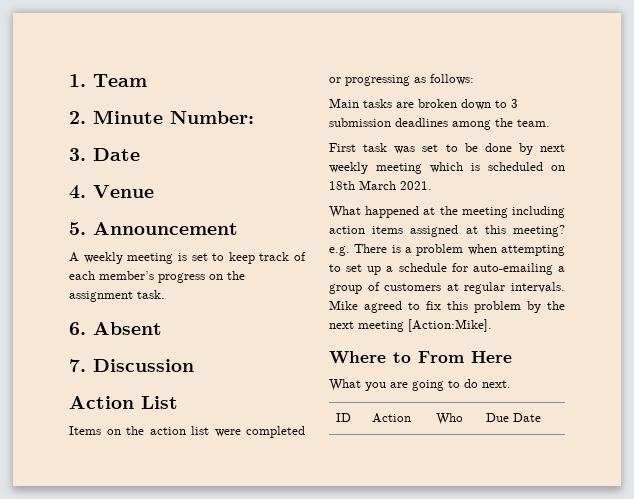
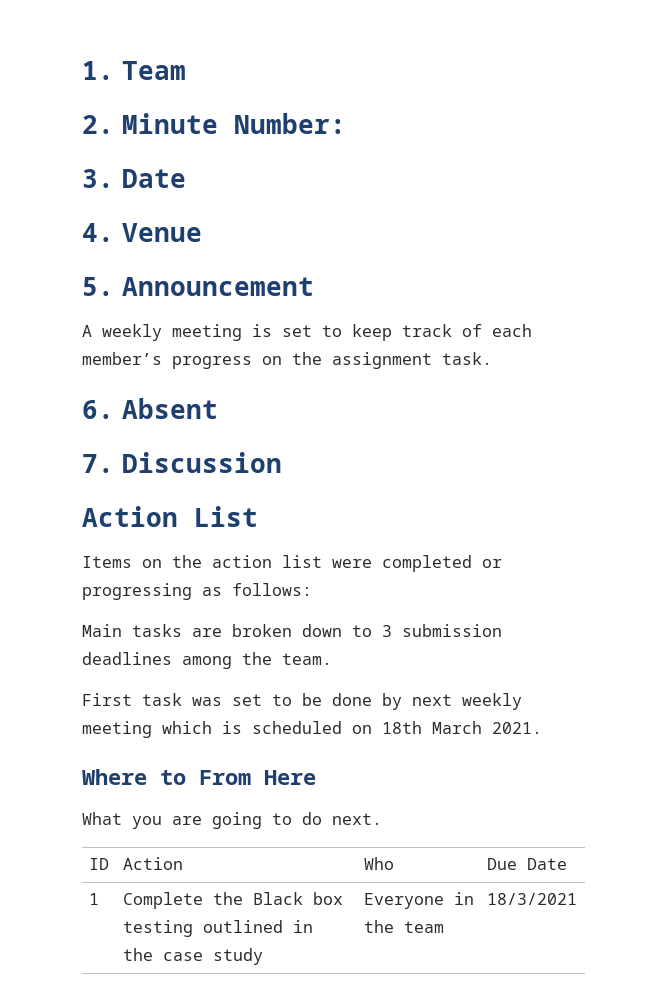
[329,206,565,218] [329,225,565,237] [329,244,565,256] [329,263,565,275] [329,282,565,294] [329,300,565,313] [329,319,492,332] // What happened at the meeting including action items assigned at this meeting? e.g. There is a problem when attempting to set up a schedule for auto-emailing a group of customers at regular intervals. Mike agreed to fix this problem by the next meeting [Action:Mike]. -> (542, 728) none
(542, 417) none -> [88,893,99,905] [122,892,343,909] [122,920,313,937] [122,948,263,965] [363,892,474,909] [363,920,444,933] [486,893,577,905] // 1 | Complete the Black box testing outlined in the case study | Everyone in the team | 18/3/2021

